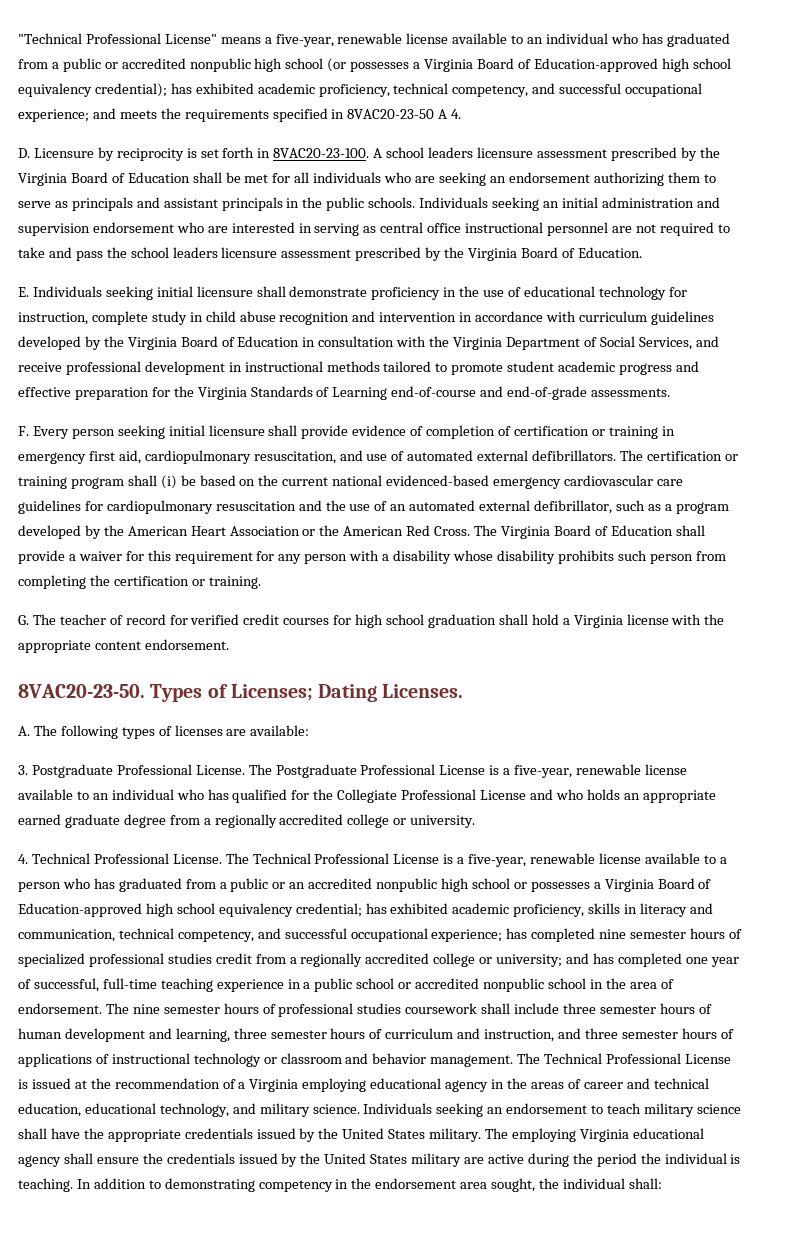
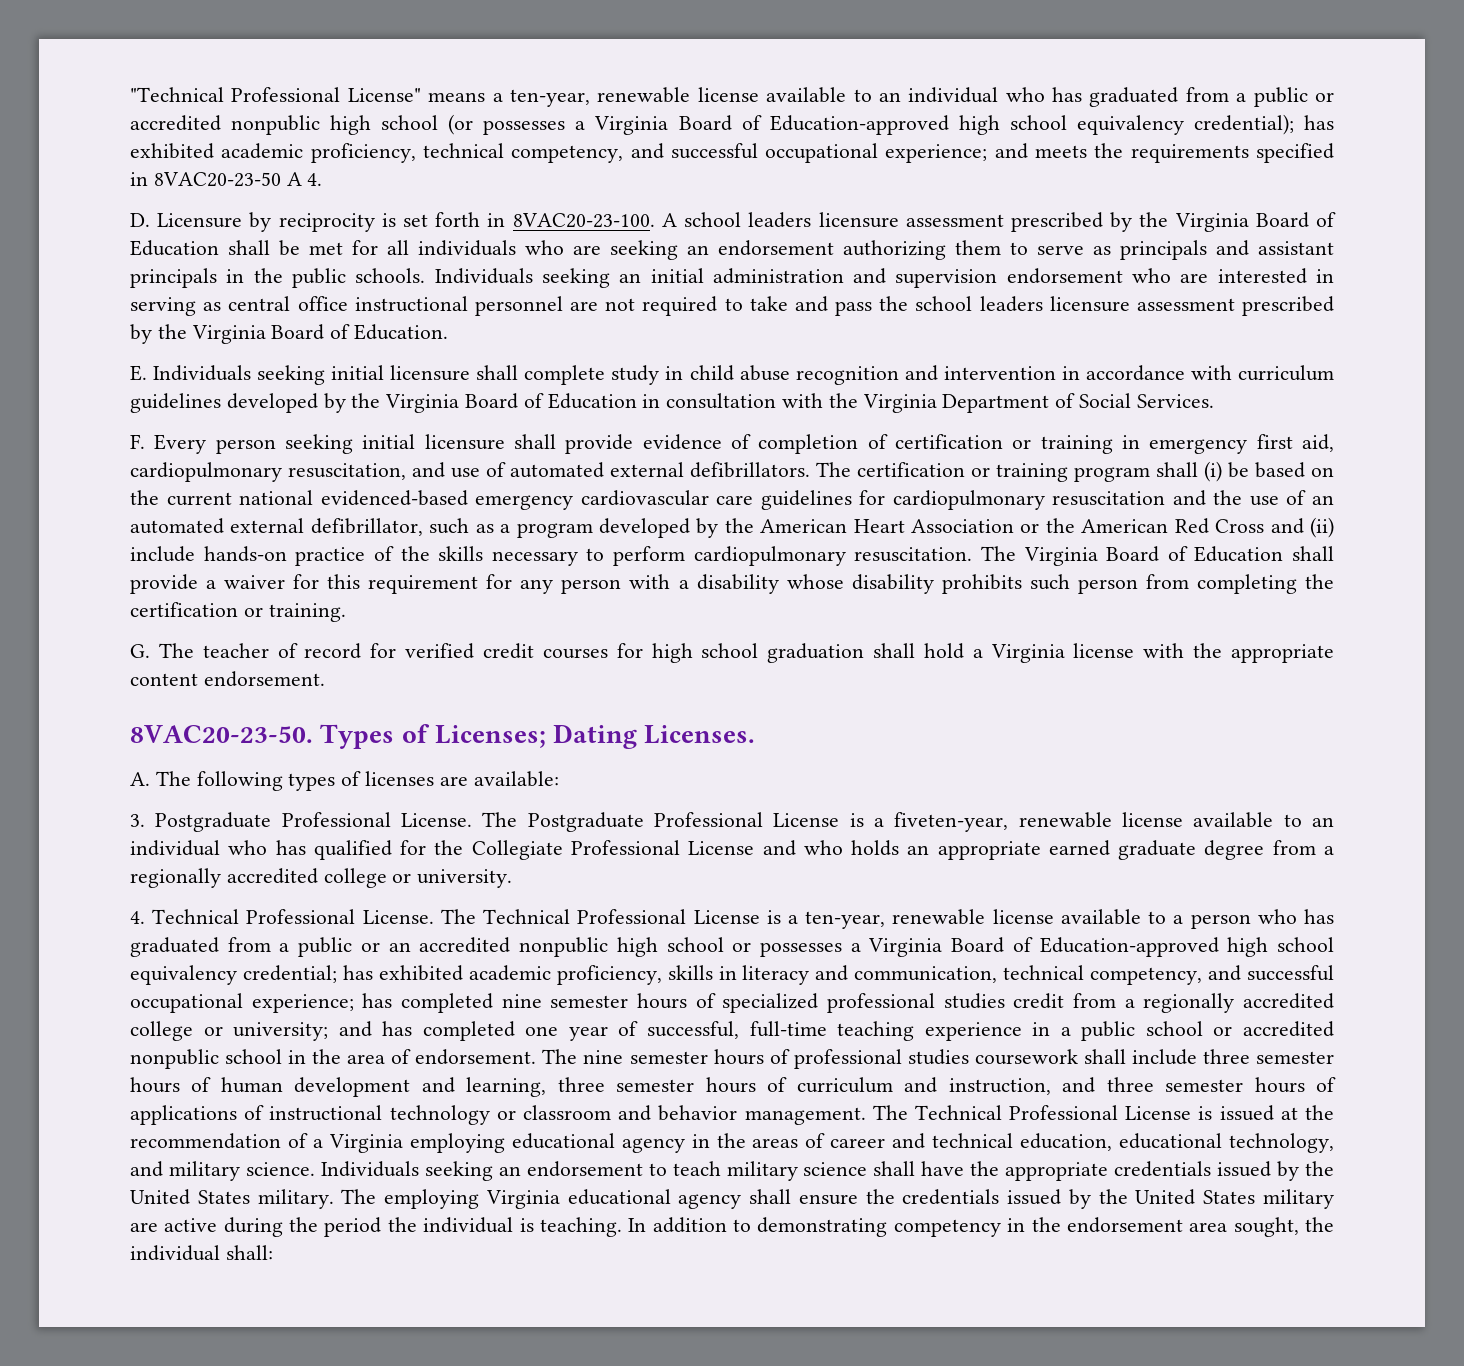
[275,34,334,47] five-year, -> [509,89,590,107] ten-year,
[289,286,687,300] [18,312,88,325] demonstrate proficiency in the use of educational technology for instruction, -> (519, 372) none
[638,336,719,350] [18,361,699,375] [18,386,671,400] Services, and receive professional development in instructional methods tailored to promote student academic progress and effective preparation for the Virginia Standards of Learning end-of-course and end-of-grade assessments. -> [1136,394,1214,408] Services.
[434,526,471,536] Cross. -> [1215,517,1335,538] [130,546,973,566] Cross and (ii) include hands-on practice of the skills necessary to perform cardiopulmonary resuscitation.
[514,765,573,778] five-year, -> [894,812,1009,832] fiveten-year,
[468,854,527,867] five-year, -> [805,911,886,929] ten-year,

